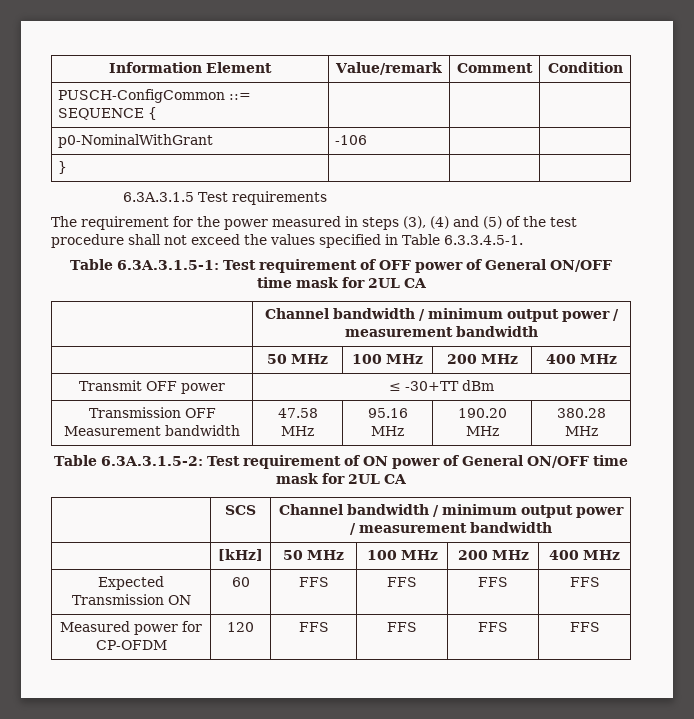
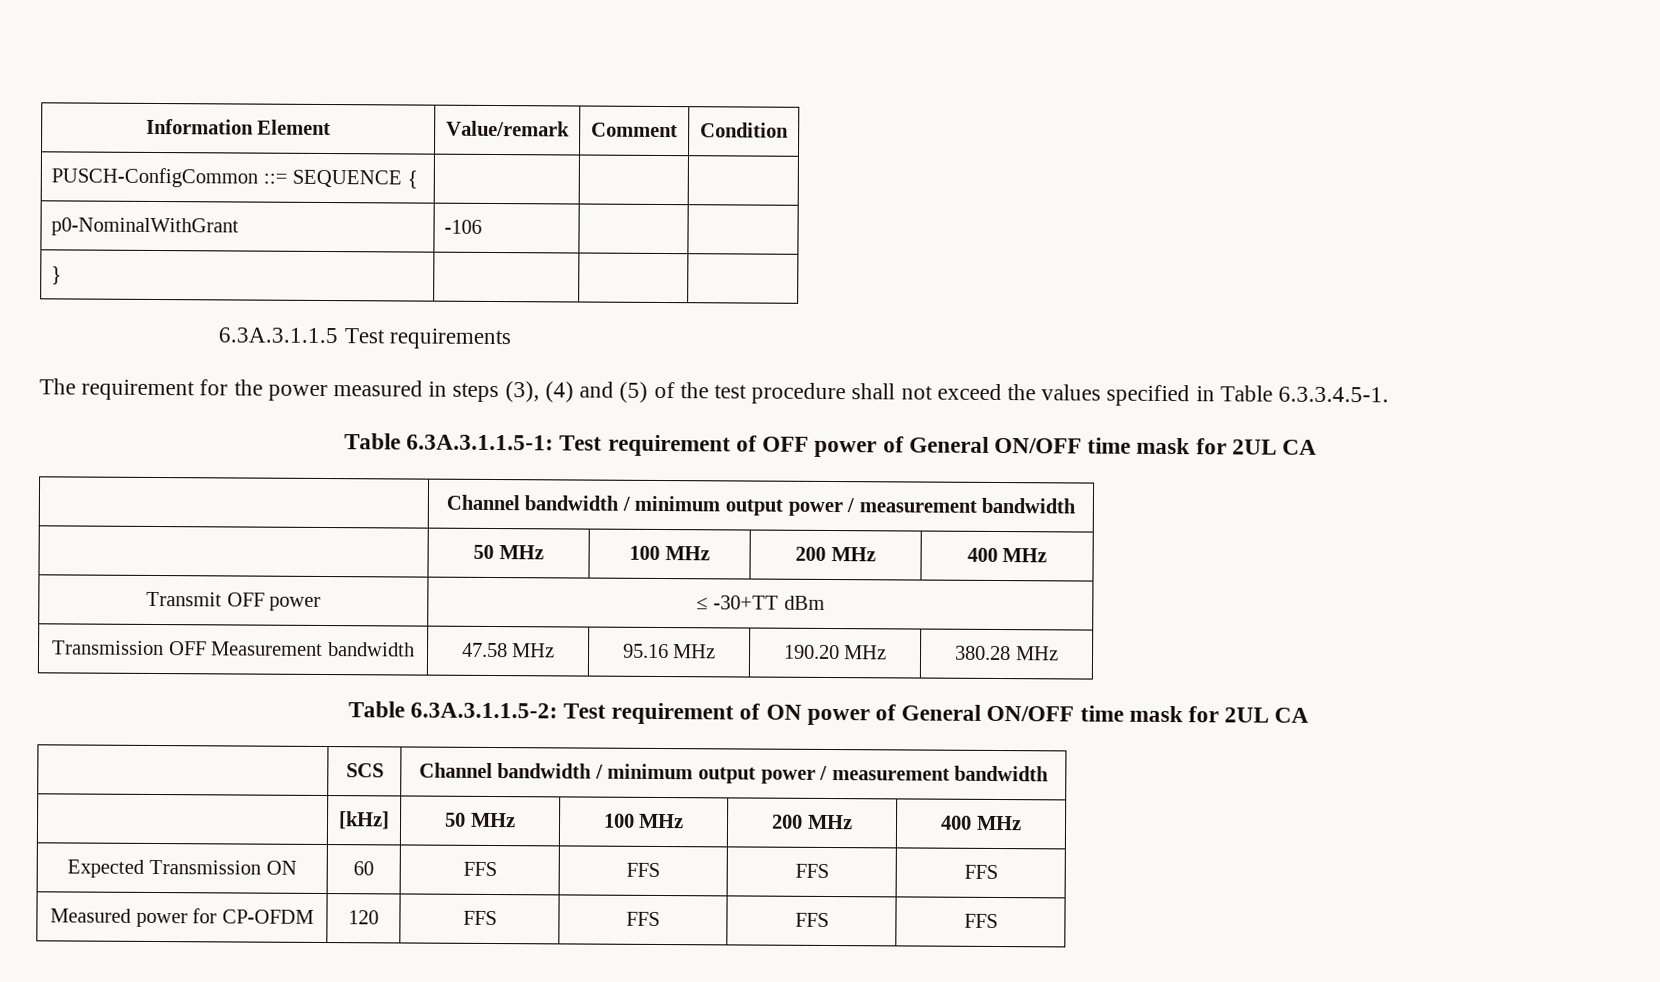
[122,192,194,202] 6.3A.3.1.5 -> [218,327,339,344] 6.3A.3.1.1.5
[116,260,219,270] 6.3A.3.1.5-1: -> [406,434,555,451] 6.3A.3.1.1.5-1:
[100,456,203,466] 6.3A.3.1.5-2: -> [409,702,558,719] 6.3A.3.1.1.5-2:

